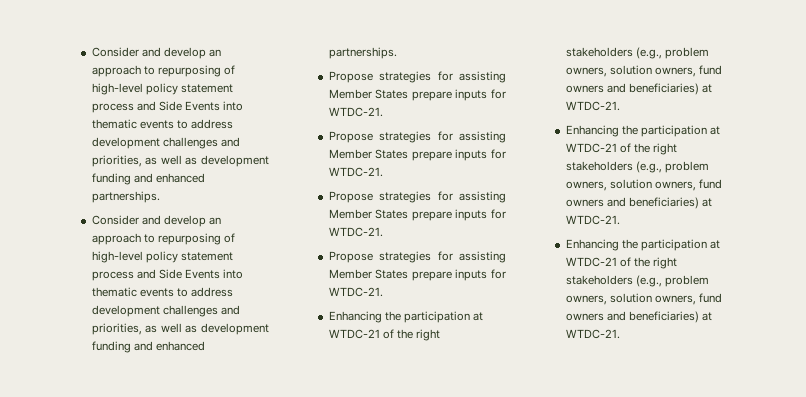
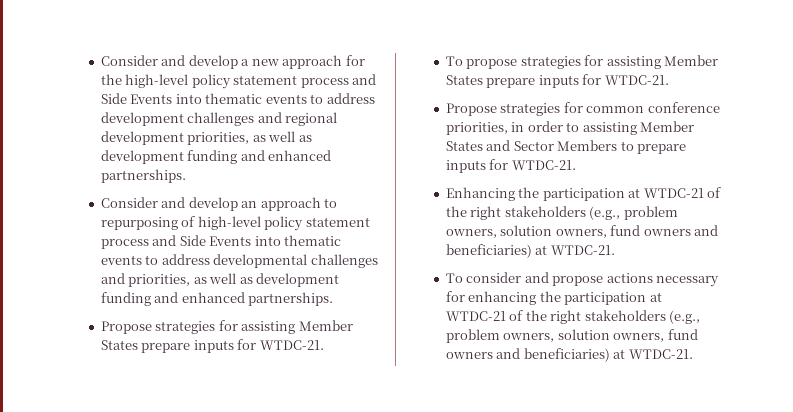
[91,47,221,59] [91,65,235,77] Consider and develop an approach to repurposing of -> [100,55,365,69] [100,74,122,85] Consider and develop a new approach for the
(240, 142) none -> [285,112,338,126] [100,131,184,145] regional development
[91,305,160,317] development -> [213,254,308,268] developmental
[328,131,373,143] Propose -> [445,56,518,69] To propose
[459,191,506,203] [328,209,506,221] [328,227,383,237] [328,251,506,263] [328,269,409,279] assisting Member States prepare inputs for WTDC-21. // Propose strategies for assisting Member States -> [586,102,720,113] [445,121,695,135] [445,140,634,151] common conference priorities, in order to assisting Member States and Sector Members to
[565,125,619,137] Enhancing -> [445,272,720,287] [445,291,537,305] To consider and propose actions necessary for enhancing
[565,239,720,251] [565,257,677,269] [565,275,709,287] [565,293,722,305] [565,311,712,323] [565,329,620,339] // Enhancing the participation at WTDC-21 of the right stakeholders (e.g., problem owners, solution owners, fund owners and beneficiaries) at WTDC-21. -> (693, 354) none

